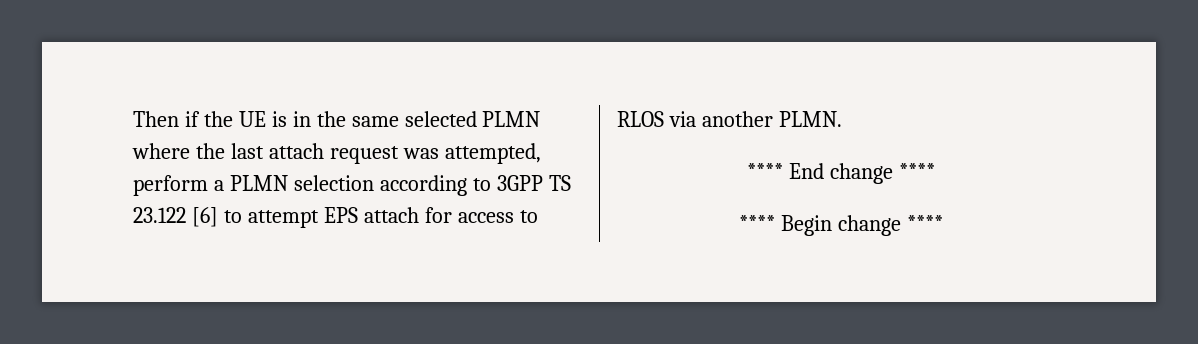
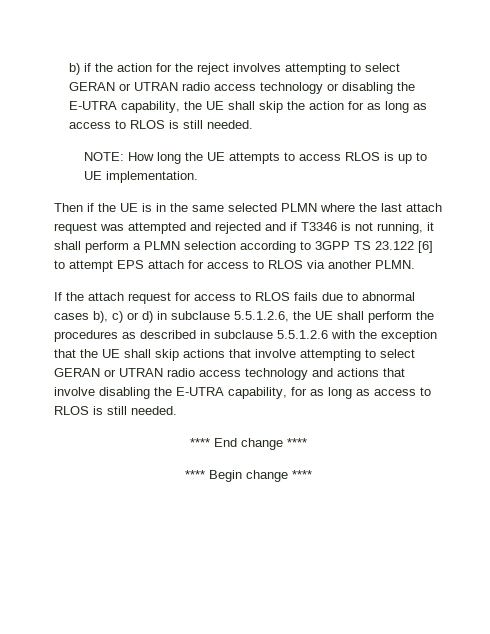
(133, 119) none -> [68,63,400,75] [68,82,415,94] [68,101,427,113] [68,120,253,129] [83,152,427,164] [83,171,198,183] b) if the action for the reject involves attempting to select GERAN or UTRAN radio access technology or disabling the E-UTRA capability, the UE shall skip the action for as long as access to RLOS is still needed. // NOTE: How long the UE attempts to access RLOS is up to UE implementation. //
[444,143,541,164] attempted, -> [128,222,434,234] [54,241,81,250] attempted and rejected and if T3346 is not running, it shall
(842, 119) none -> [54,292,415,304] [54,311,434,323] [54,330,437,342] [54,349,415,361] [54,368,405,380] [54,387,431,399] [54,406,177,415] // If the attach request for access to RLOS fails due to abnormal cases b), c) or d) in subclause 5.5.1.2.6, the UE shall perform the procedures as described in subclause 5.5.1.2.6 with the exception that the UE shall skip actions that involve attempting to select GERAN or UTRAN radio access technology and actions that involve disabling the E-UTRA capability, for as long as access to RLOS is still needed.

